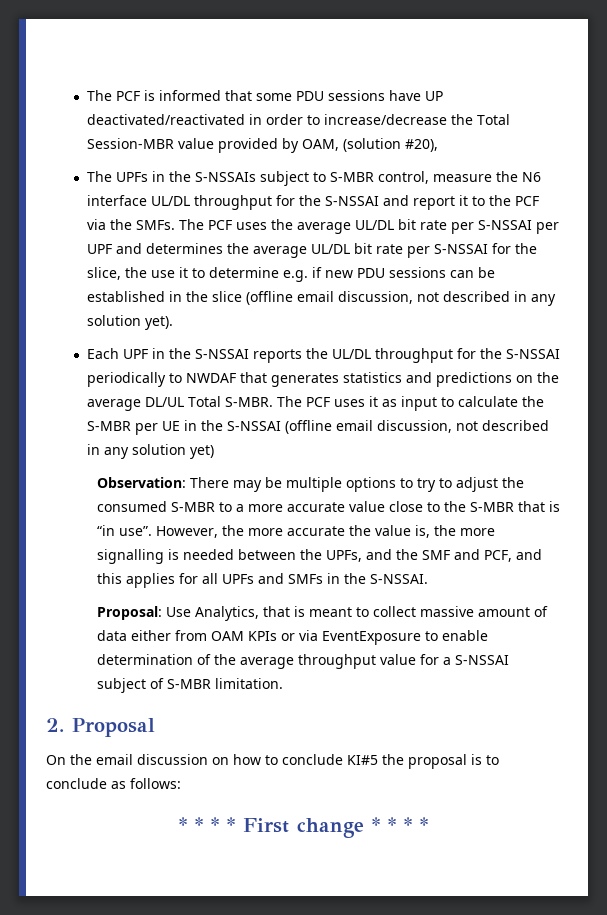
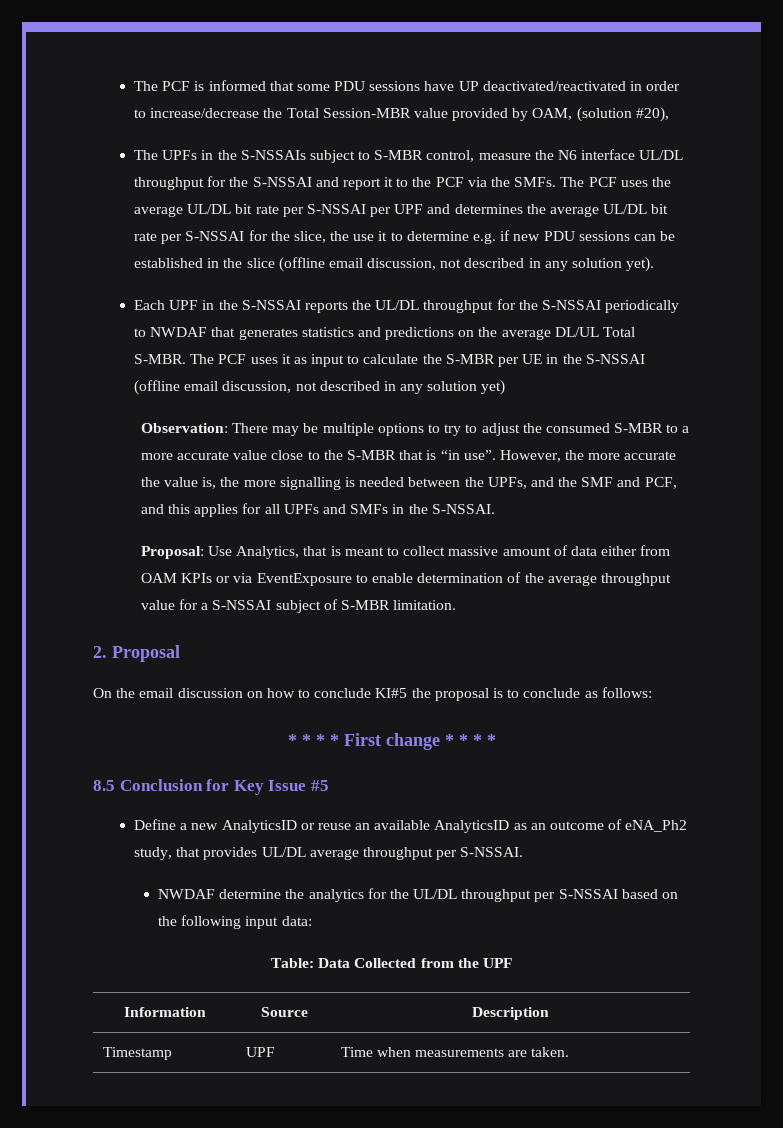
(428, 824) none -> [93,779,329,795] [133,819,688,833] [133,847,524,860] [157,888,678,902] [157,915,312,929] [271,958,512,968] [124,1007,206,1017] [260,1007,308,1017] [472,1007,549,1020] [102,1047,172,1060] [245,1047,275,1057] [340,1047,570,1057] // 8.5 Conclusion for Key Issue #5 // Define a new AnalyticsID or reuse an available AnalyticsID as an outcome of eNA_Ph2 study, that provides UL/DL average throughput per S-NSSAI. // NWDAF determine the analytics for the UL/DL throughput per S-NSSAI based on the following input data: // Table: Data Collected from the UPF // Information | Source | Description // Timestamp | UPF | Time when measurements are taken.

